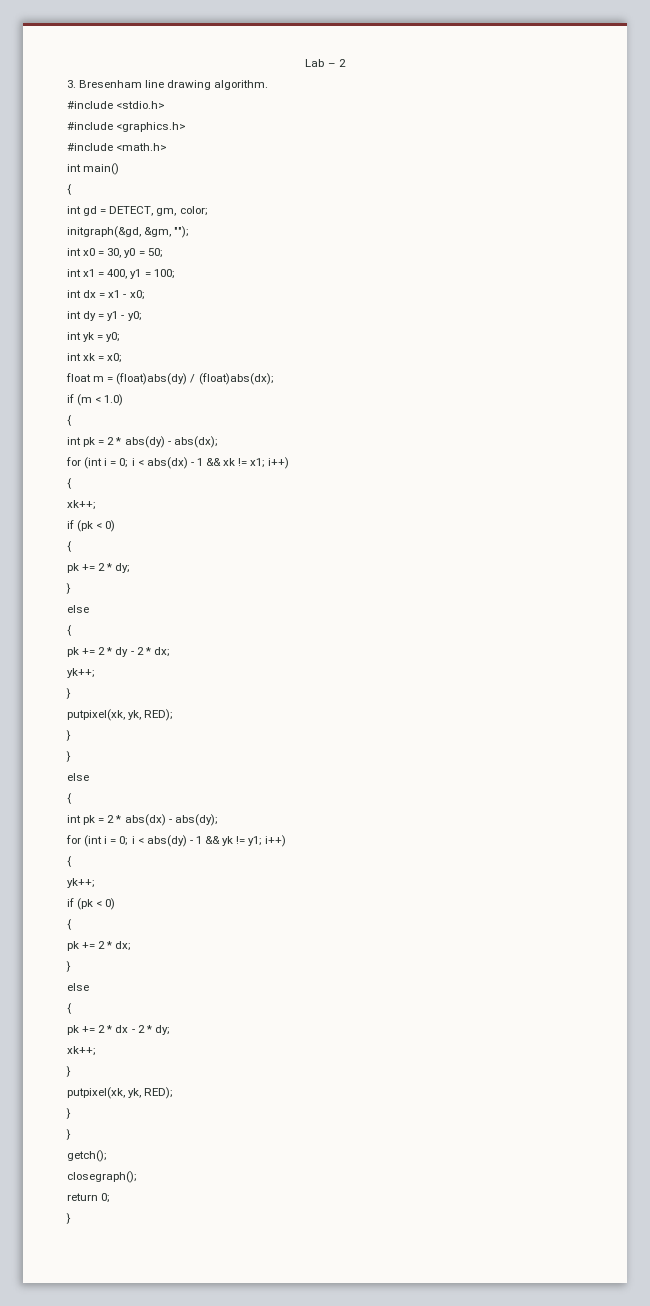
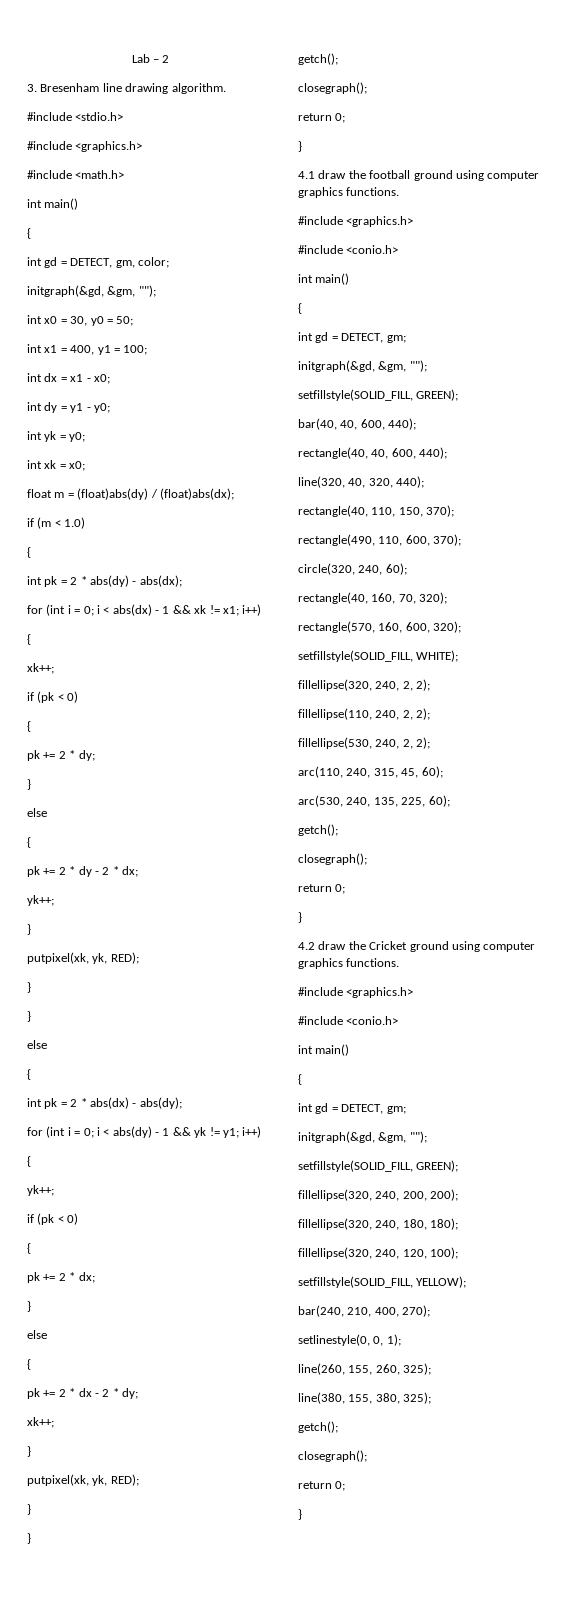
(71, 1218) none -> [298,170,540,181] [298,187,400,198] [298,216,414,227] [298,245,399,254] [298,273,350,285] [298,303,302,314] [298,332,406,343] [298,360,427,372] [298,389,459,401] [298,418,417,430] [298,447,448,459] [298,476,425,488] [298,505,455,517] [298,534,462,546] [298,563,407,575] [298,592,448,604] [298,621,462,633] [298,650,459,662] [298,679,431,691] [298,708,431,720] [298,737,431,749] [298,766,443,778] [298,795,450,807] [298,824,338,836] [298,853,367,865] [298,884,346,894] [298,912,302,923] [298,941,536,952] [298,958,400,969] [298,987,414,998] [298,1016,399,1025] [298,1044,350,1056] [298,1074,302,1085] [298,1103,406,1114] [298,1131,427,1143] [298,1160,459,1172] [298,1189,459,1201] [298,1218,459,1230] [298,1247,459,1259] [298,1276,467,1288] [298,1305,431,1317] [298,1334,401,1346] [298,1363,432,1375] [298,1392,432,1404] [298,1421,338,1433] [298,1450,367,1462] [298,1481,346,1491] [298,1509,302,1520] // 4.1 draw the football ground using computer graphics functions. // #include <graphics.h> // #include <conio.h> // int main() // { // int gd = DETECT, gm; // initgraph(&gd, &gm, ""); // setfillstyle(SOLID_FILL, GREEN); // bar(40, 40, 600, 440); // rectangle(40, 40, 600, 440); // line(320, 40, 320, 440); // rectangle(40, 110, 150, 370); // rectangle(490, 110, 600, 370); // circle(320, 240, 60); // rectangle(40, 160, 70, 320); // rectangle(570, 160, 600, 320); // setfillstyle(SOLID_FILL, WHITE); // fillellipse(320, 240, 2, 2); // fillellipse(110, 240, 2, 2); // fillellipse(530, 240, 2, 2); // arc(110, 240, 315, 45, 60); // arc(530, 240, 135, 225, 60); // getch(); // closegraph(); // return 0; // } // 4.2 draw the Cricket ground using computer graphics functions. // #include <graphics.h> // #include <conio.h> // int main() // { // int gd = DETECT, gm; // initgraph(&gd, &gm, ""); // setfillstyle(SOLID_FILL, GREEN); // fillellipse(320, 240, 200, 200); // fillellipse(320, 240, 180, 180); // fillellipse(320, 240, 120, 100); // setfillstyle(SOLID_FILL, YELLOW); // bar(240, 210, 400, 270); // setlinestyle(0, 0, 1); // line(260, 155, 260, 325); // line(380, 155, 380, 325); // getch(); // closegraph(); // return 0; // }

